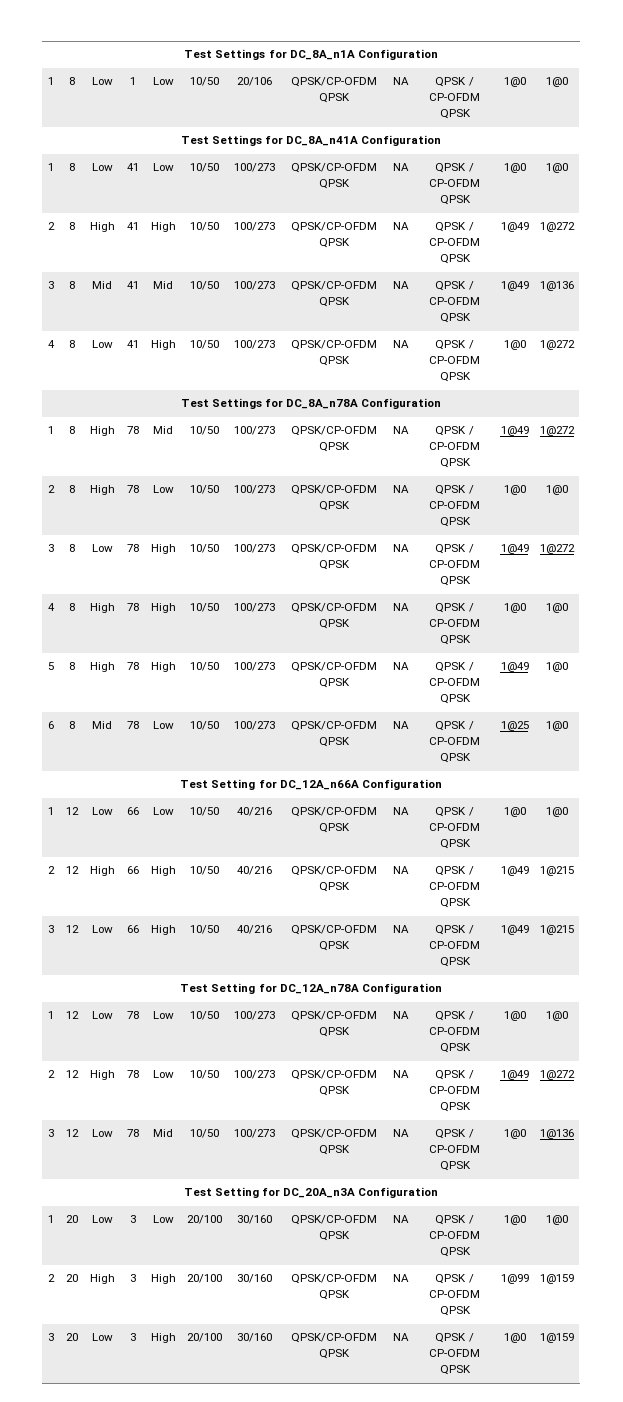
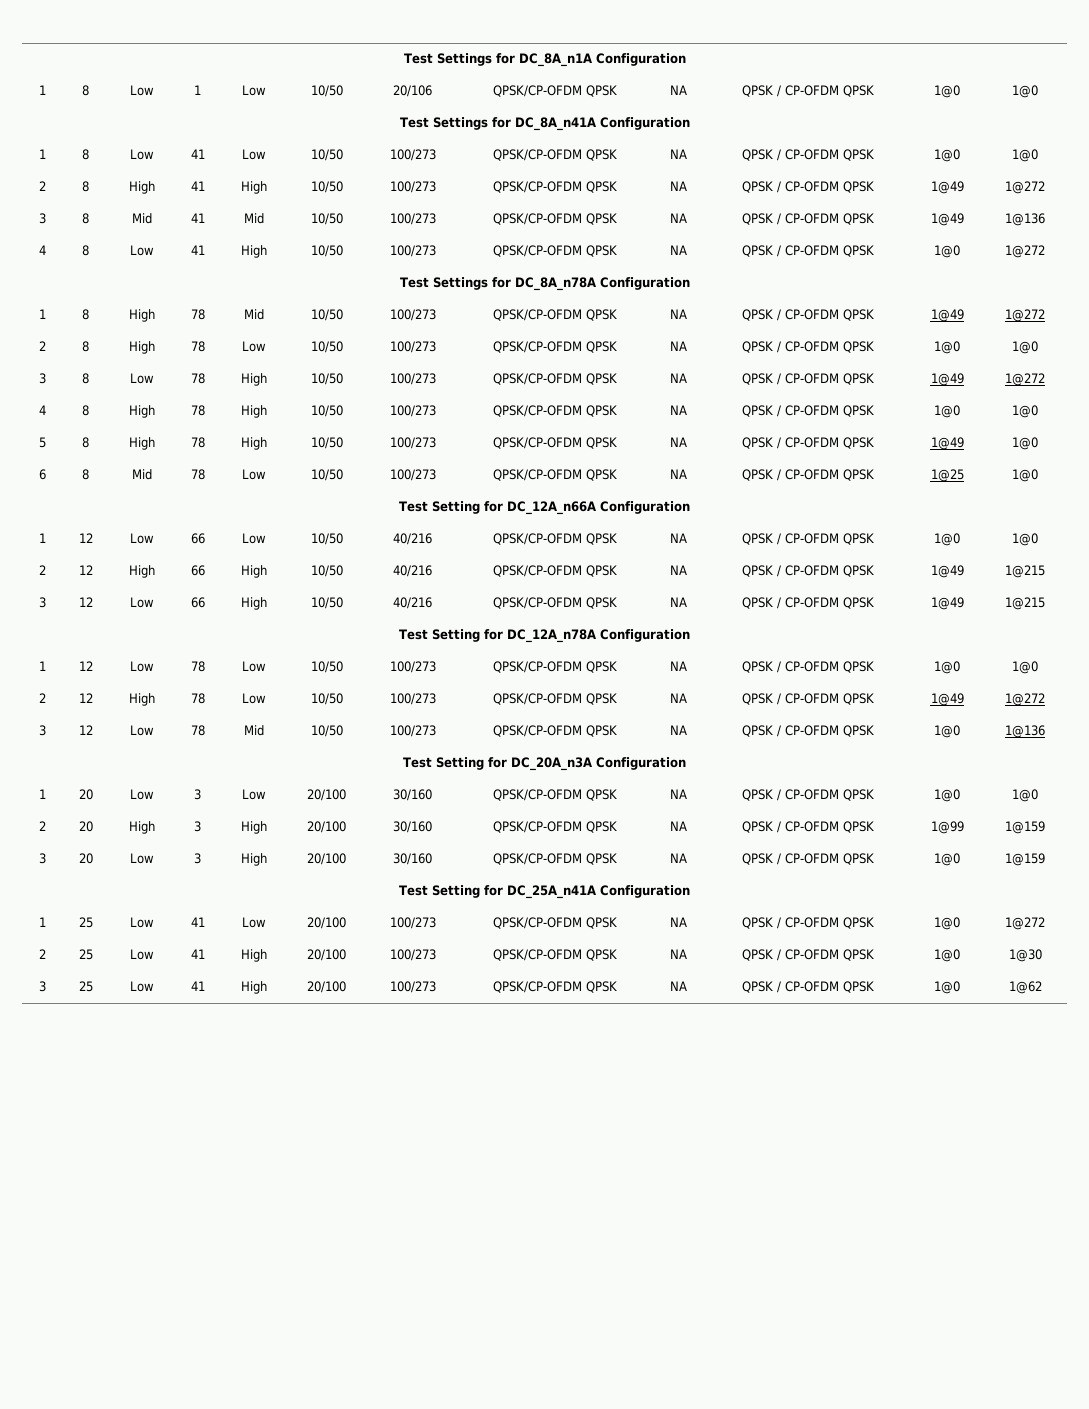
(574, 1338) none -> [399,885,690,899] [38,917,46,927] [78,917,93,928] [129,917,154,928] [190,917,205,927] [241,917,266,928] [307,917,346,929] [389,917,436,929] [492,917,617,929] [669,917,687,927] [741,917,874,929] [934,917,960,930] [1005,917,1045,930] [38,949,46,959] [78,949,93,960] [129,949,154,960] [190,949,205,959] [240,949,267,962] [307,949,346,961] [389,949,436,961] [492,949,617,961] [669,949,687,959] [741,949,874,961] [934,949,960,962] [1008,949,1042,962] [38,981,46,992] [78,981,93,992] [129,981,154,992] [190,981,205,991] [240,981,267,994] [307,981,346,993] [389,981,436,993] [492,981,617,993] [669,981,687,991] [741,981,874,993] [934,981,960,994] [1008,981,1042,994] // Test Setting for DC_25A_n41A Configuration // 1 | 25 | Low | 41 | Low | 20/100 | 100/273 | QPSK/CP-OFDM QPSK | NA | QPSK / CP-OFDM QPSK | 1@0 | 1@272 // 2 | 25 | Low | 41 | High | 20/100 | 100/273 | QPSK/CP-OFDM QPSK | NA | QPSK / CP-OFDM QPSK | 1@0 | 1@30 // 3 | 25 | Low | 41 | High | 20/100 | 100/273 | QPSK/CP-OFDM QPSK | NA | QPSK / CP-OFDM QPSK | 1@0 | 1@62

